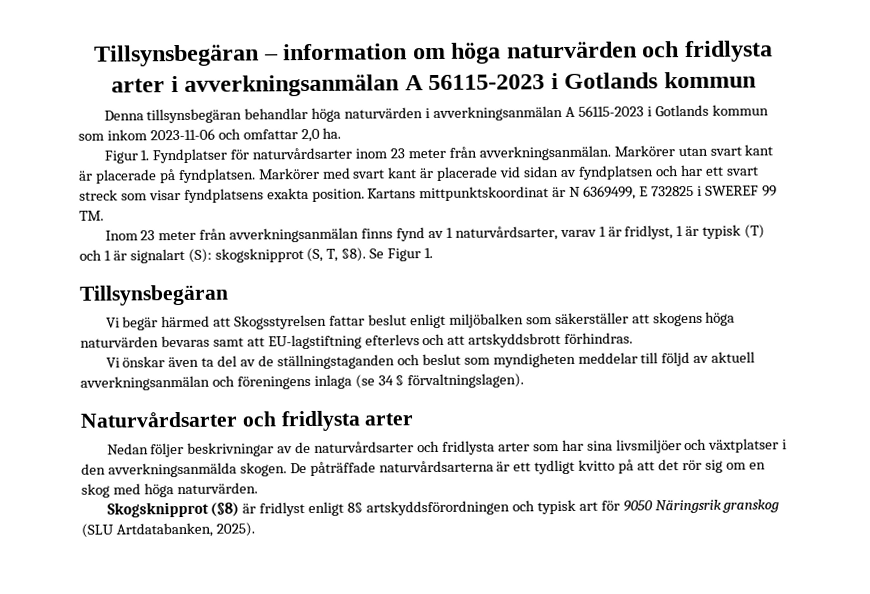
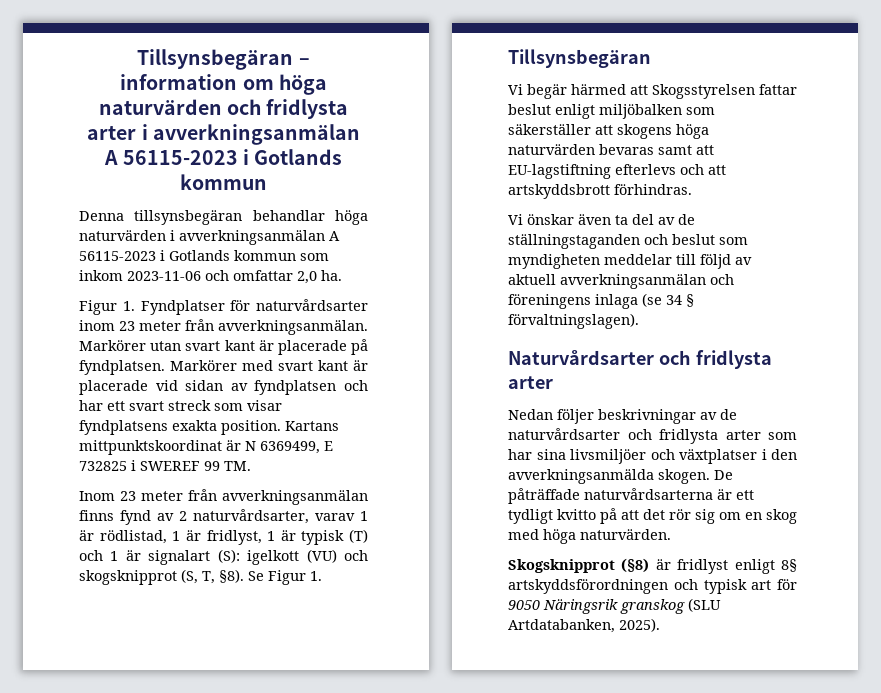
[445,227,453,238] 1 -> [179,511,187,521] 2
(622, 231) none -> [99,530,201,544] rödlistad, 1 är
(212, 255) none -> [247,549,368,565] igelkott (VU) och

